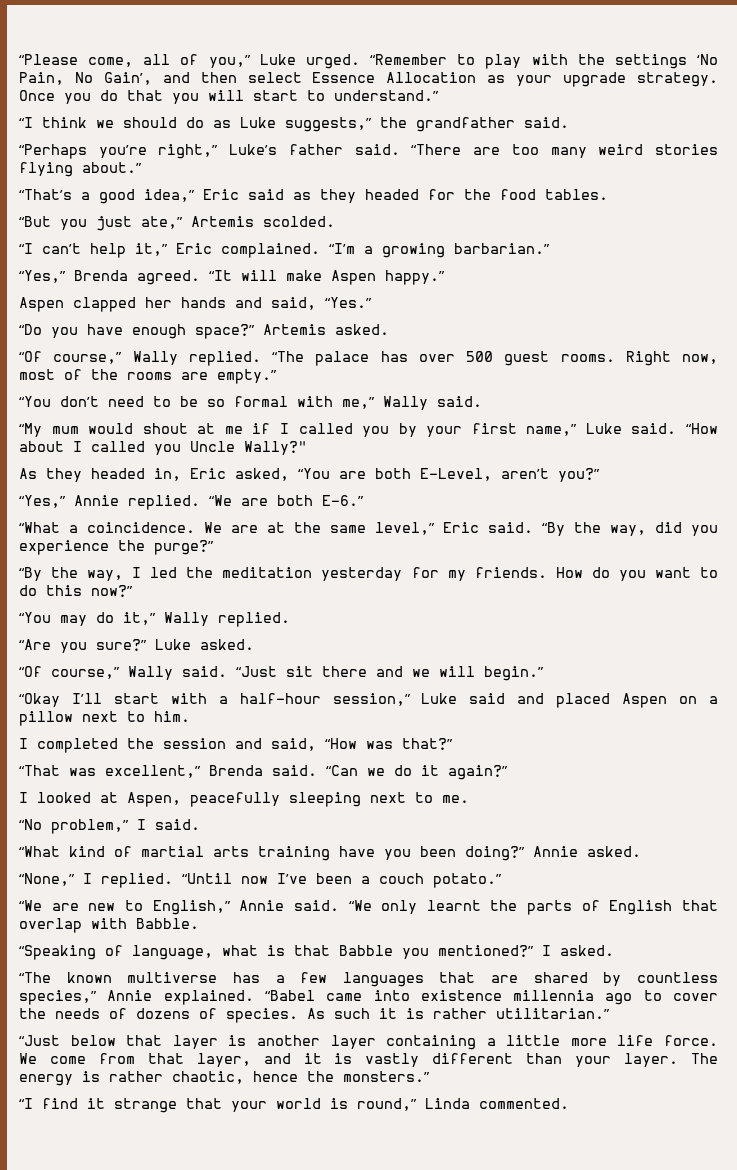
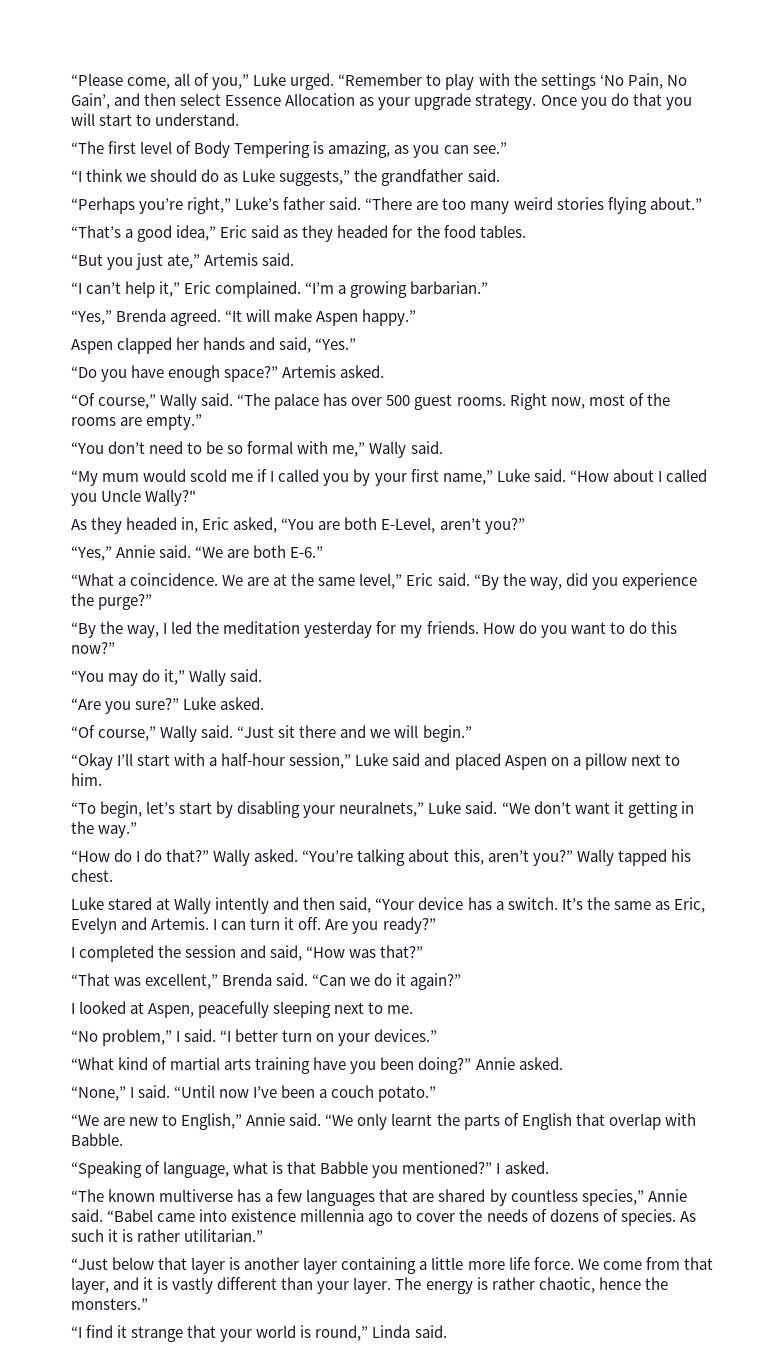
[334,90,439,101] understand.” -> [155,113,240,126] [71,141,507,158] understand. // “The first level of Body Tempering is amazing, as you can see.”
[263,216,335,227] scolded. -> [262,253,295,266] said.
[188,351,261,366] replied. -> [201,393,234,406] said.
[142,423,216,434] shout at -> [190,469,228,482] scold
[128,495,200,510] replied. -> [159,545,192,558] said.
[218,612,290,627] replied. -> [230,669,263,682] said.
(190, 716) none -> [71,801,694,818] [71,821,138,838] [71,849,691,866] [71,869,113,882] [71,897,705,914] [71,917,436,934] // “To begin, let’s start by disabling your neuralnets,” Luke said. “We don’t want it getting in the way.” // “How do I do that?” Wally asked. “You’re talking about this, aren’t you?” Wally tapped his chest. // Luke stared at Wally intently and then said, “Your device has a switch. It’s the same as Eric, Evelyn and Artemis. I can turn it off. Are you ready?”
(200, 824) none -> [220,1029,438,1046] “I better turn on your devices.”
[101,873,173,888] replied. -> [138,1085,171,1098] said.
[163,990,254,1005] explained. -> [71,1209,103,1222] said.
[479,1098,569,1109] commented. -> [414,1325,447,1338] said.

